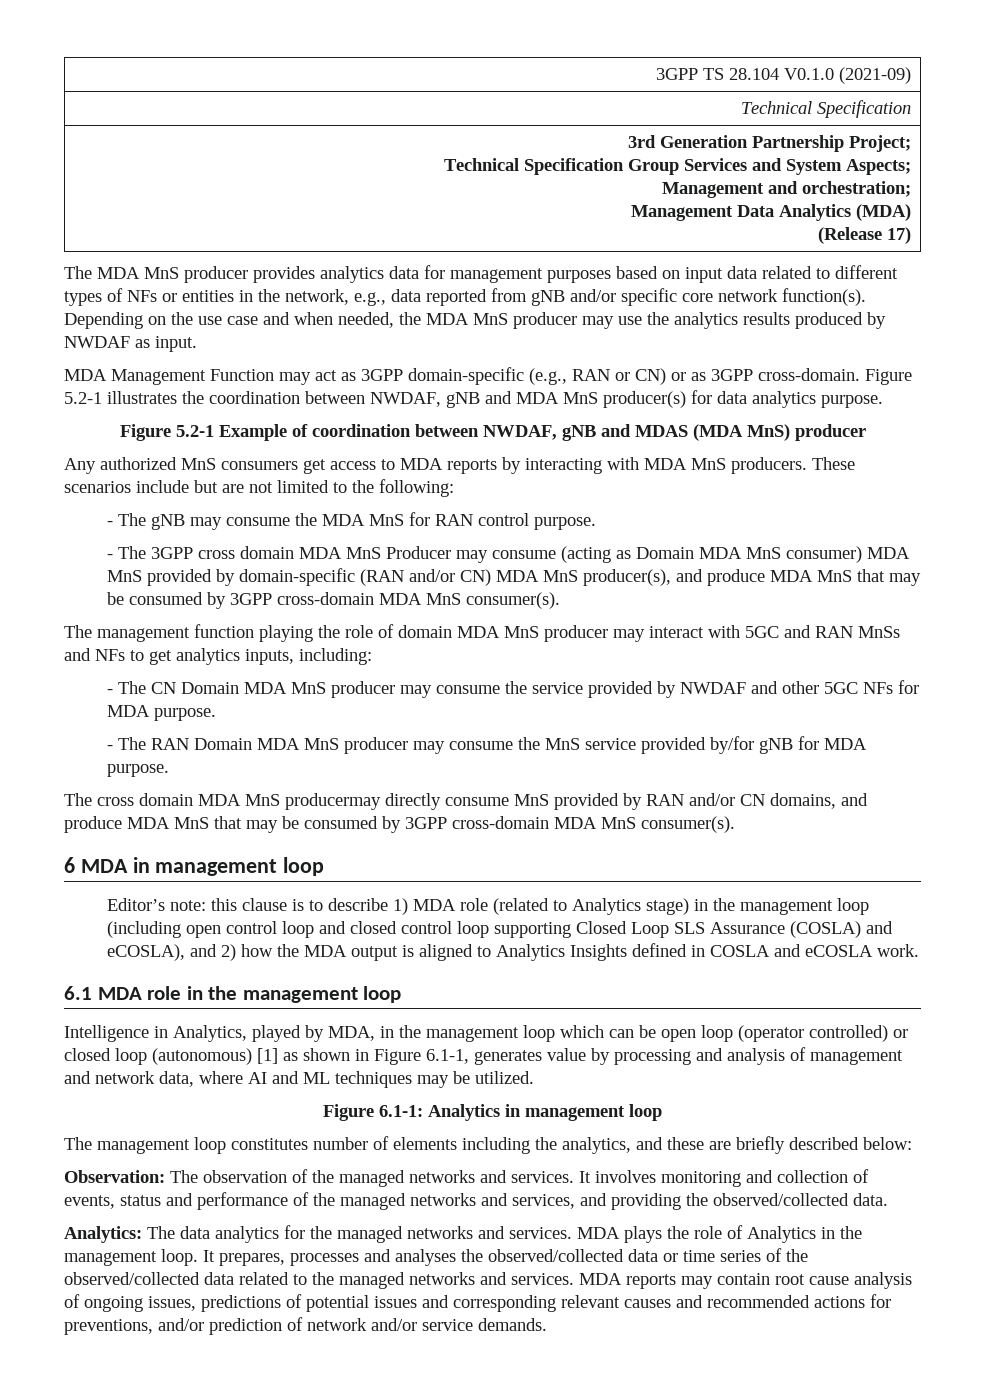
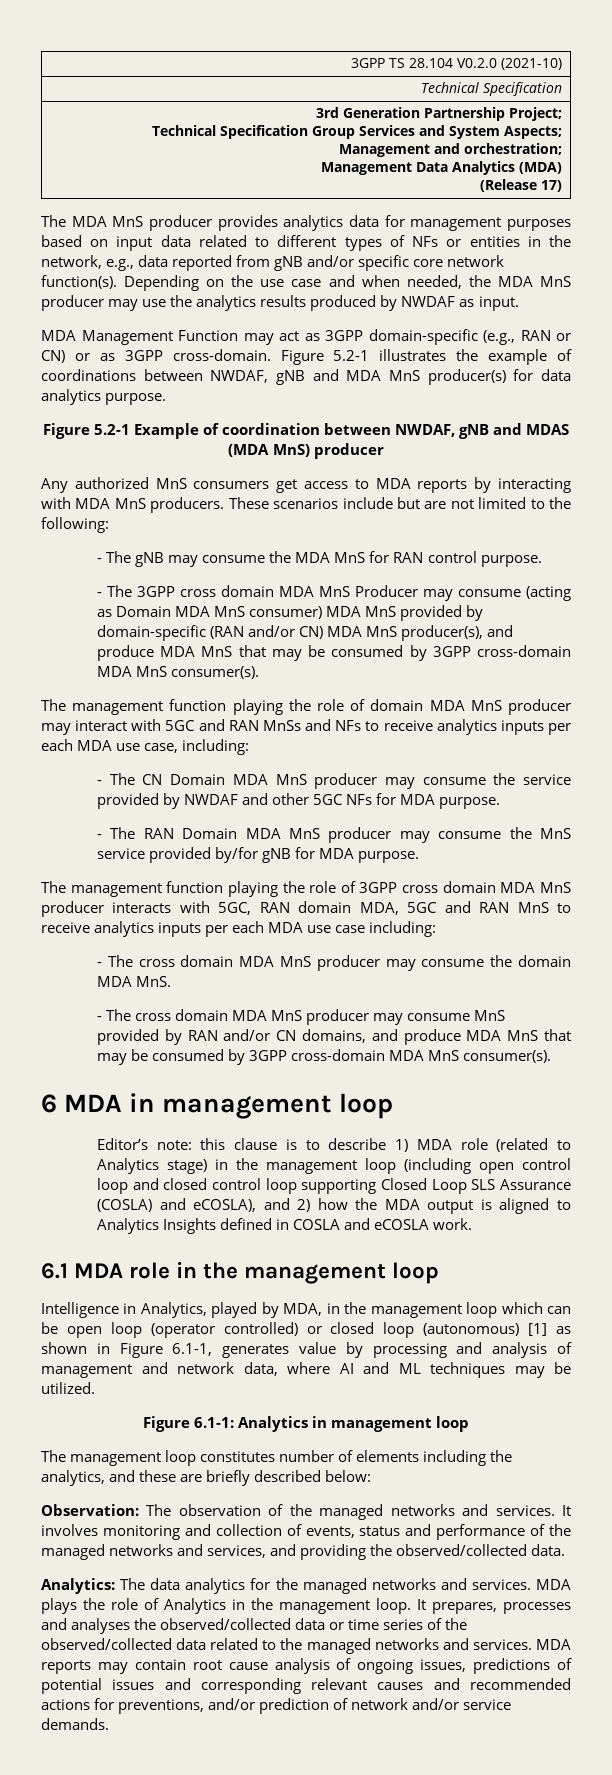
[783,67,911,84] V0.1.0 (2021-09) -> [457,58,563,70] V0.2.0 (2021-10)
[209,391,300,404] coordination -> [488,349,572,365] [41,369,136,381] example of coordinations
[149,648,294,665] get analytics inputs, -> [383,719,571,735] [41,739,179,753] receive analytics inputs per each MDA use case,
[97,793,441,810] cross domain MDA MnS producermay directly -> [70,881,571,897] [41,901,571,917] [41,921,437,937] [97,955,572,971] [97,976,172,987] [97,1009,404,1025] management function playing the role of 3GPP cross domain MDA MnS producer interacts with 5GC, RAN domain MDA, 5GC and RAN MnS to receive analytics inputs per each MDA use case including: // - The cross domain MDA MnS producer may consume the domain MDA MnS. // - The cross domain MDA MnS producer may

